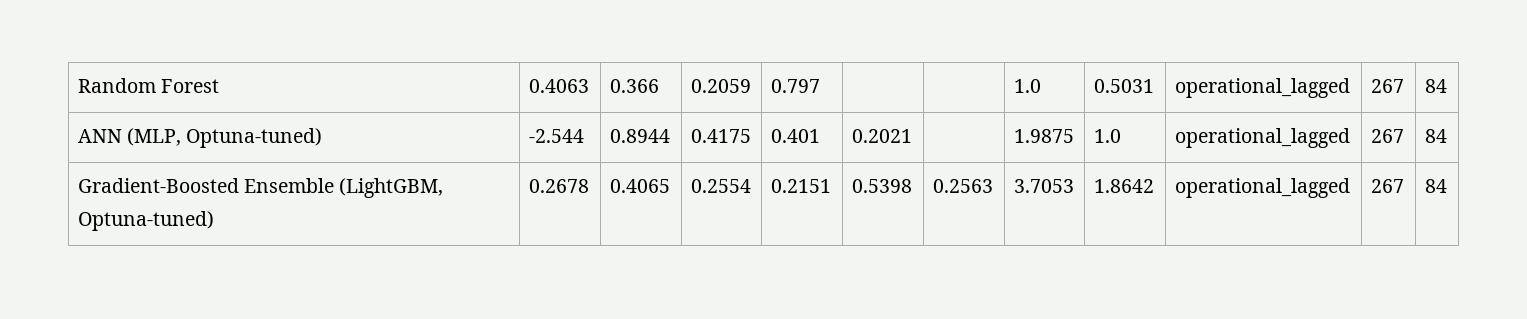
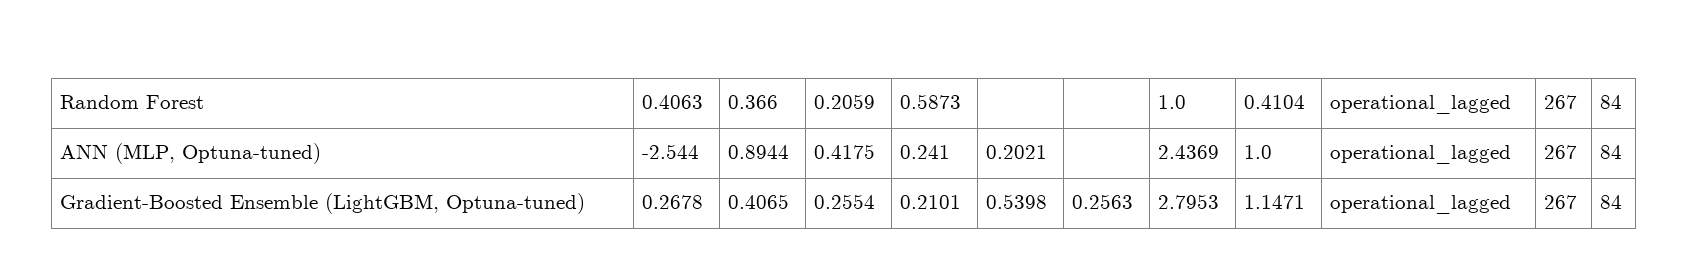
[770,79,820,93] [1013,79,1041,93] [1093,79,1154,93] 0.797 | | | 1.0 | 0.5031 -> [900,94,962,109] [1158,95,1187,109] [1244,95,1306,109] 0.5873 | | | 1.0 | 0.4104
[770,129,820,143] 0.401 -> [900,145,951,159] 0.241
[1013,129,1074,143] 1.9875 -> [1158,145,1220,159] 2.4369
[770,179,831,193] 0.2151 -> [900,195,962,209] 0.2101
[1013,179,1074,193] [1093,179,1154,193] 3.7053 | 1.8642 -> [1158,194,1220,209] [1244,195,1306,209] 2.7953 | 1.1471

